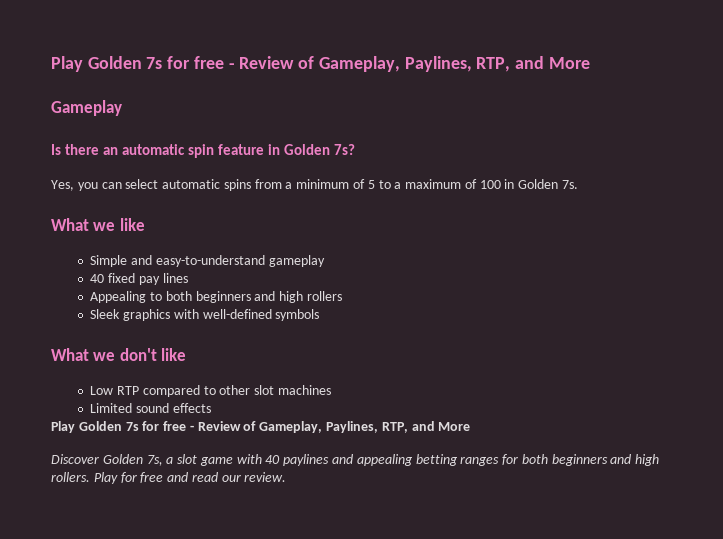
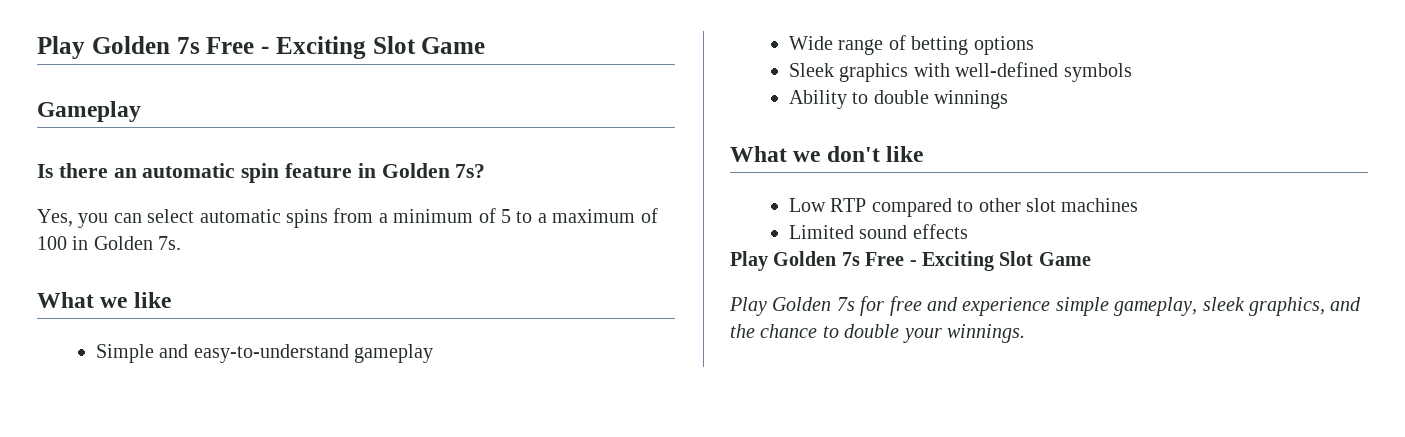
[51,56,590,72] Play Golden 7s for free - Review of Gameplay, Paylines, RTP, and More -> [37,36,486,59] Play Golden 7s Free - Exciting Slot Game
[90,273,188,285] [90,291,342,303] 40 fixed pay lines // Appealing to both beginners and high rollers -> [789,35,1034,55] Wide range of betting options
(320, 315) none -> [789,90,1009,109] // Ability to double winnings
[142,421,471,433] [51,454,660,466] [51,472,287,484] for free - Review of Gameplay, Paylines, RTP, and More // Discover Golden 7s, a slot game with 40 paylines and appealing betting ranges for both beginners and high rollers. Play for free and read our review. -> [865,251,1091,271] [729,296,1362,316] [730,324,1025,343] Free - Exciting Slot Game // Play Golden 7s for free and experience simple gameplay, sleek graphics, and the chance to double your winnings.

